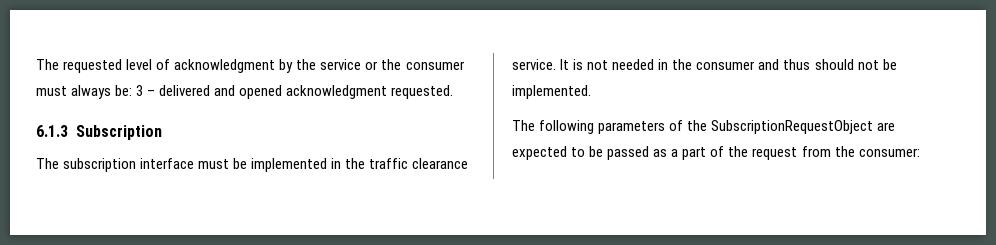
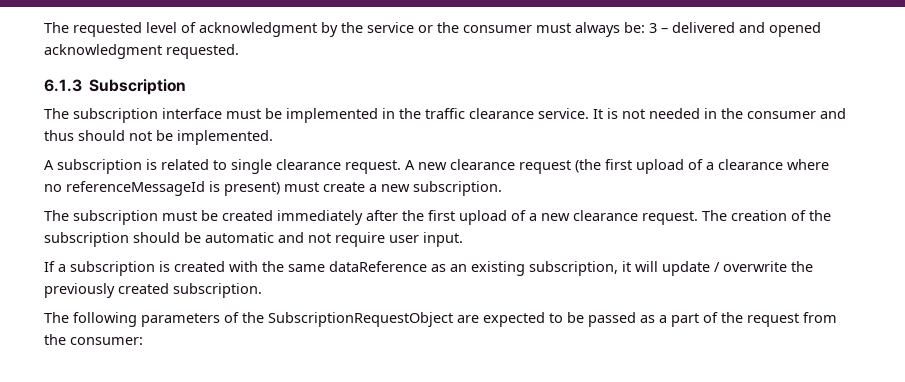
(591, 92) none -> [44,159,829,174] [44,181,502,196] [44,210,831,225] [44,232,463,247] [44,261,813,276] [44,283,262,298] // A subscription is related to single clearance request. A new clearance request (the first upload of a clearance where no referenceMessageId is present) must create a new subscription. // The subscription must be created immediately after the first upload of a new clearance request. The creation of the subscription should be automatic and not require user input. // If a subscription is created with the same dataReference as an existing subscription, it will update / overwrite the previously created subscription.

